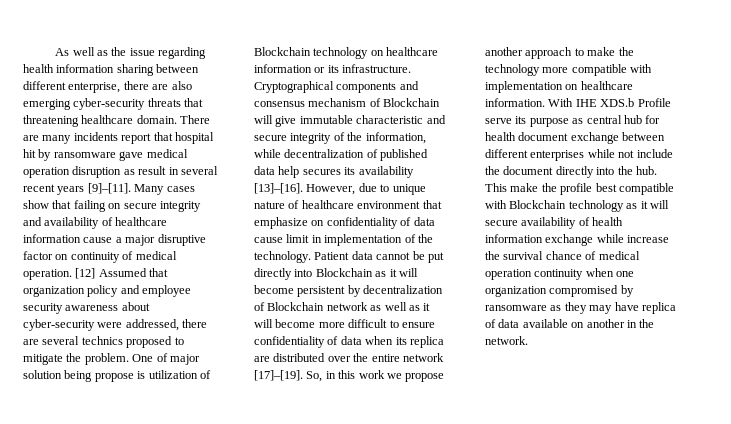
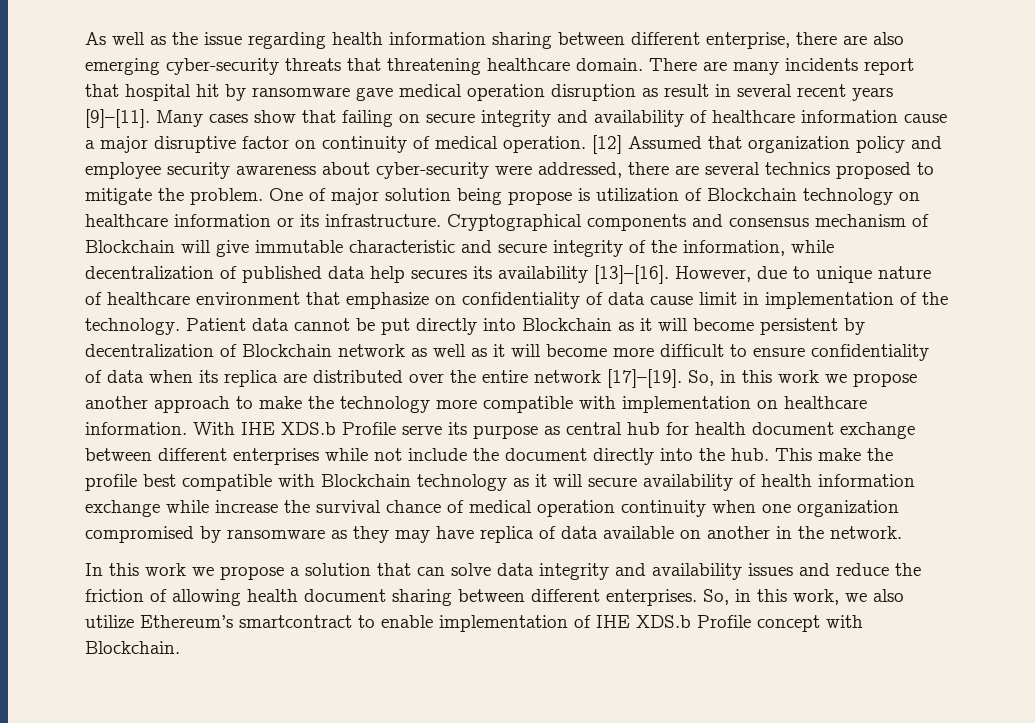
(528, 340) none -> [85,563,921,580] [85,589,904,606] [85,615,863,632] [85,641,180,654] // In this work we propose a solution that can solve data integrity and availability issues and reduce the friction of allowing health document sharing between different enterprises. So, in this work, we also utilize Ethereum’s smartcontract to enable implementation of IHE XDS.b Profile concept with Blockchain.

